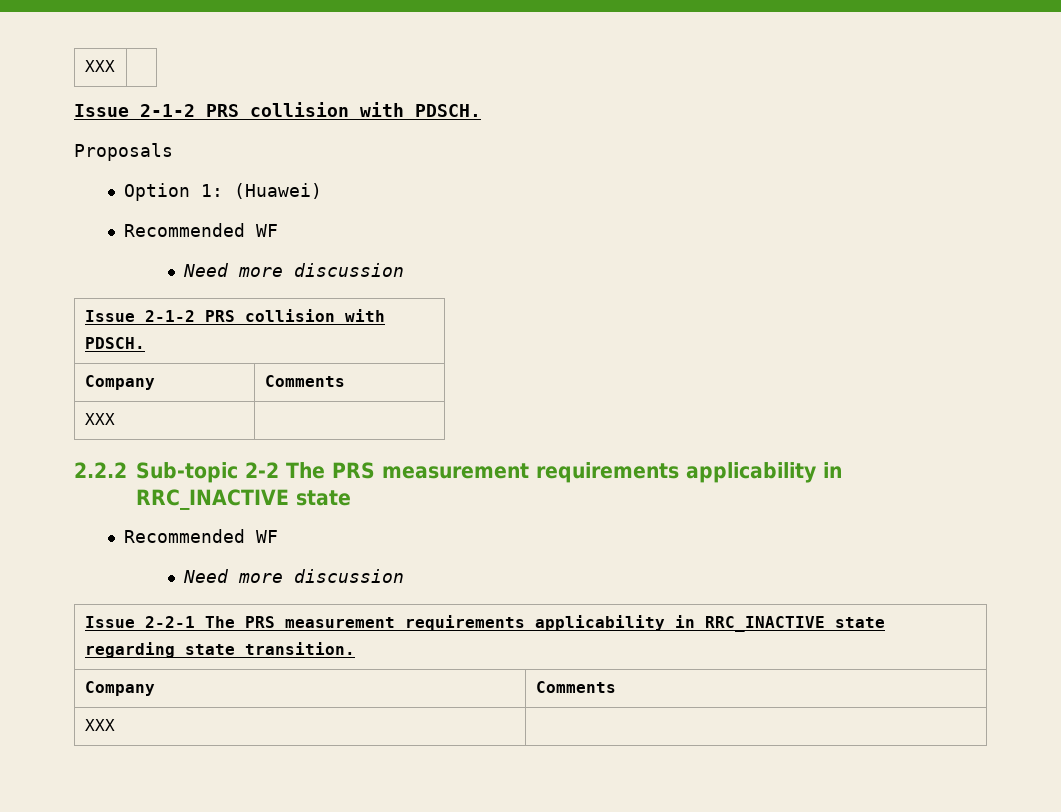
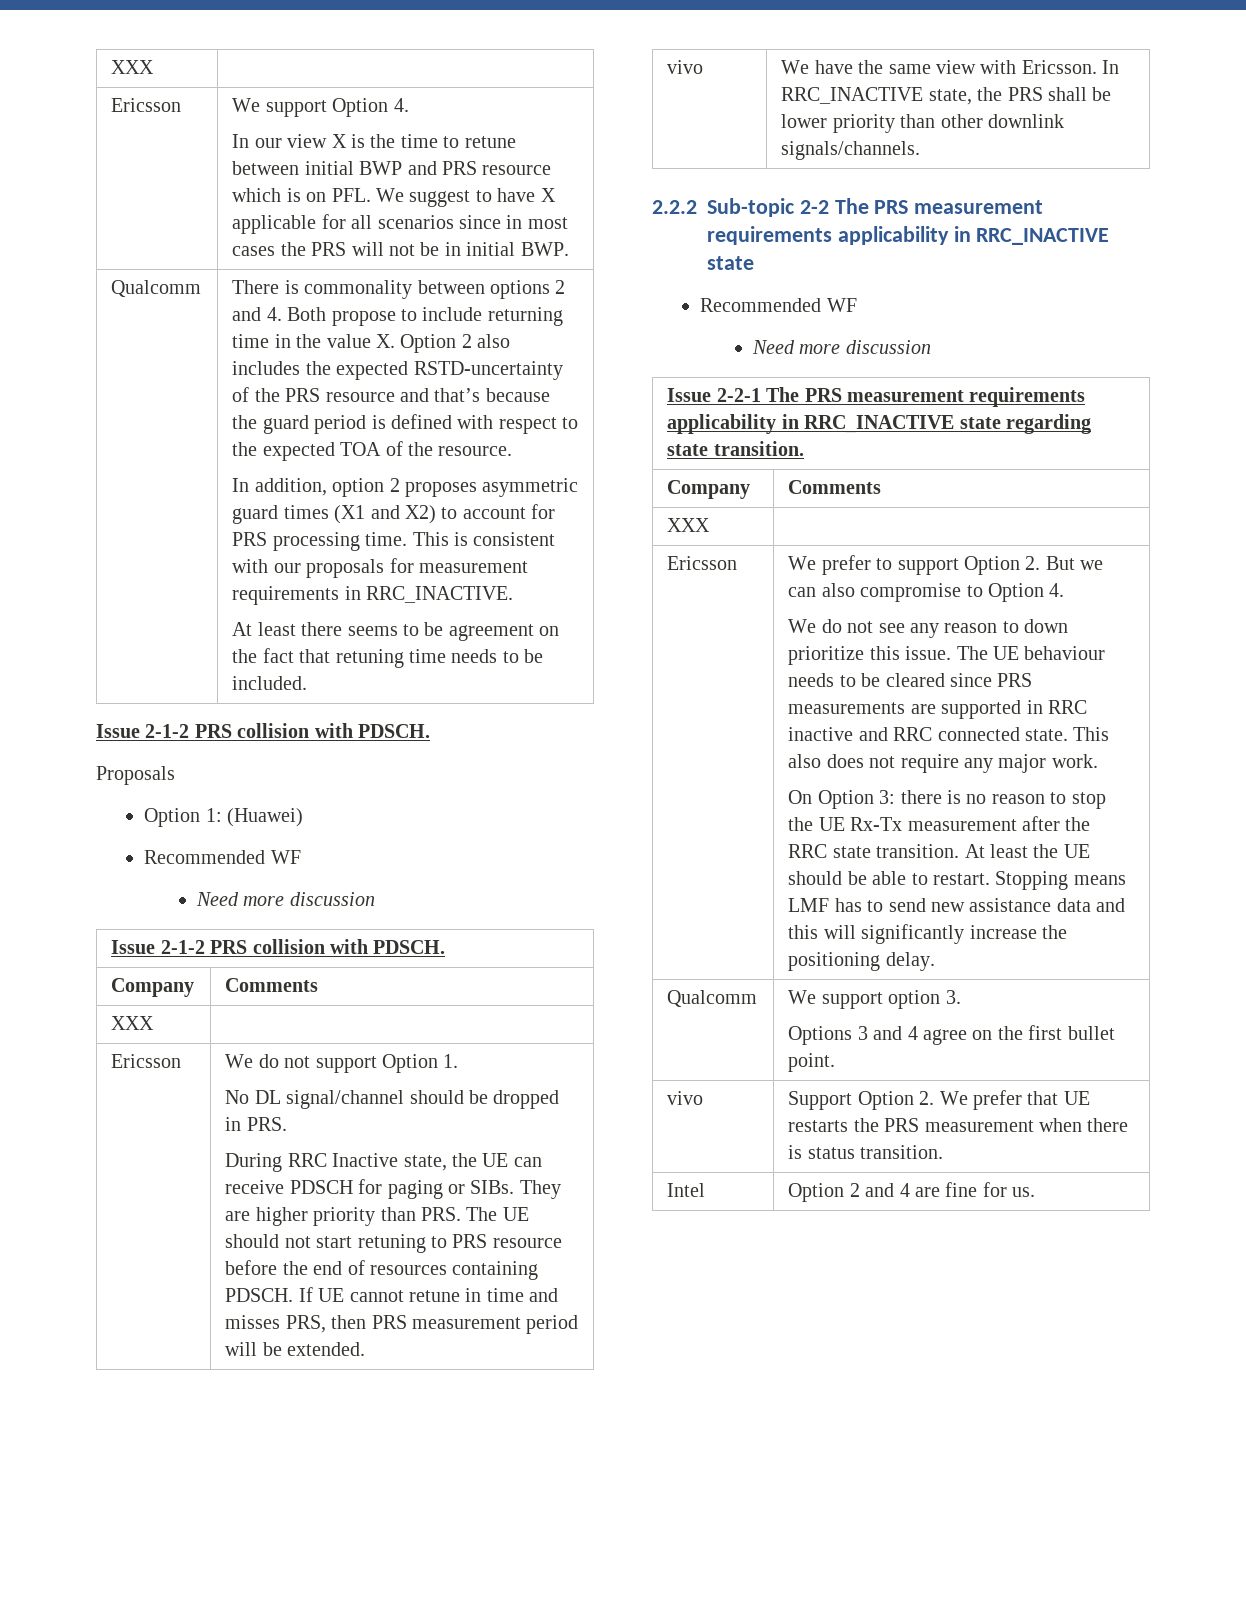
[84,60,115,72] XXX | -> [111,60,155,74] [111,98,182,112] [232,98,409,117] [232,134,516,148] [232,161,552,175] [232,188,556,207] [232,214,568,234] [232,242,569,256] [111,280,202,297] [232,280,566,299] [232,307,563,326] [232,334,511,353] [232,361,563,380] [232,387,550,402] [232,414,579,434] [232,441,513,461] [232,478,579,497] [232,504,556,524] [232,532,556,551] [232,558,528,578] [232,586,514,605] [232,622,560,641] [232,648,544,668] [232,676,308,690] XXX | // Ericsson | We support Option 4. // In our view X is the time to retune between initial BWP and PRS resource which is on PFL. We suggest to have X applicable for all scenarios since in most cases the PRS will not be in initial BWP. // Qualcomm | There is commonality between options 2 and 4. Both propose to include returning time in the value X. Option 2 also includes the expected RSTD-uncertainty of the PRS resource and that’s because the guard period is defined with respect to the expected TOA of the resource. // In addition, option 2 proposes asymmetric guard times (X1 and X2) to account for PRS processing time. This is consistent with our proposals for measurement requirements in RRC_INACTIVE. // At least there seems to be agreement on the fact that retuning time needs to be included.
(115, 419) none -> [111,1054,182,1068] [225,1054,459,1073] [225,1090,560,1109] [225,1117,287,1131] [225,1153,542,1172] [225,1179,561,1199] [225,1207,529,1226] [225,1234,562,1253] [225,1260,539,1280] [225,1287,559,1302] [225,1315,579,1334] [225,1342,366,1356] [667,60,704,74] [781,60,1120,74] [781,87,1112,105] [781,114,1064,133] [781,141,921,160] // Ericsson | We do not support Option 1. // No DL signal/channel should be dropped in PRS. // During RRC Inactive state, the UE can receive PDSCH for paging or SIBs. They are higher priority than PRS. The UE should not start retuning to PRS resource before the end of resources containing PDSCH. If UE cannot retune in time and misses PRS, then PRS measurement period will be extended. // vivo | We have the same view with Ericsson. In RRC_INACTIVE state, the PRS shall be lower priority than other downlink signals/channels.
(115, 725) none -> [667,556,738,570] [788,555,1104,575] [788,583,1065,602] [788,619,1069,638] [788,646,1106,665] [788,673,1033,687] [788,700,1087,719] [788,727,1110,741] [788,754,1098,773] [788,790,1106,809] [788,816,1091,831] [788,844,1090,858] [788,871,1126,890] [788,898,1126,912] [788,924,1067,944] [788,952,935,971] [667,990,758,1007] [788,990,961,1009] [788,1025,1115,1045] [788,1053,836,1072] [667,1091,704,1105] [788,1090,1090,1110] [788,1118,1129,1132] [788,1145,944,1159] [667,1183,706,1197] [788,1182,1036,1202] // Ericsson | We prefer to support Option 2. But we can also compromise to Option 4. // We do not see any reason to down prioritize this issue. The UE behaviour needs to be cleared since PRS measurements are supported in RRC inactive and RRC connected state. This also does not require any major work. // On Option 3: there is no reason to stop the UE Rx-Tx measurement after the RRC state transition. At least the UE should be able to restart. Stopping means LMF has to send new assistance data and this will significantly increase the positioning delay. // Qualcomm | We support option 3. // Options 3 and 4 agree on the first bullet point. // vivo | Support Option 2. We prefer that UE restarts the PRS measurement when there is status transition. // Intel | Option 2 and 4 are fine for us.

